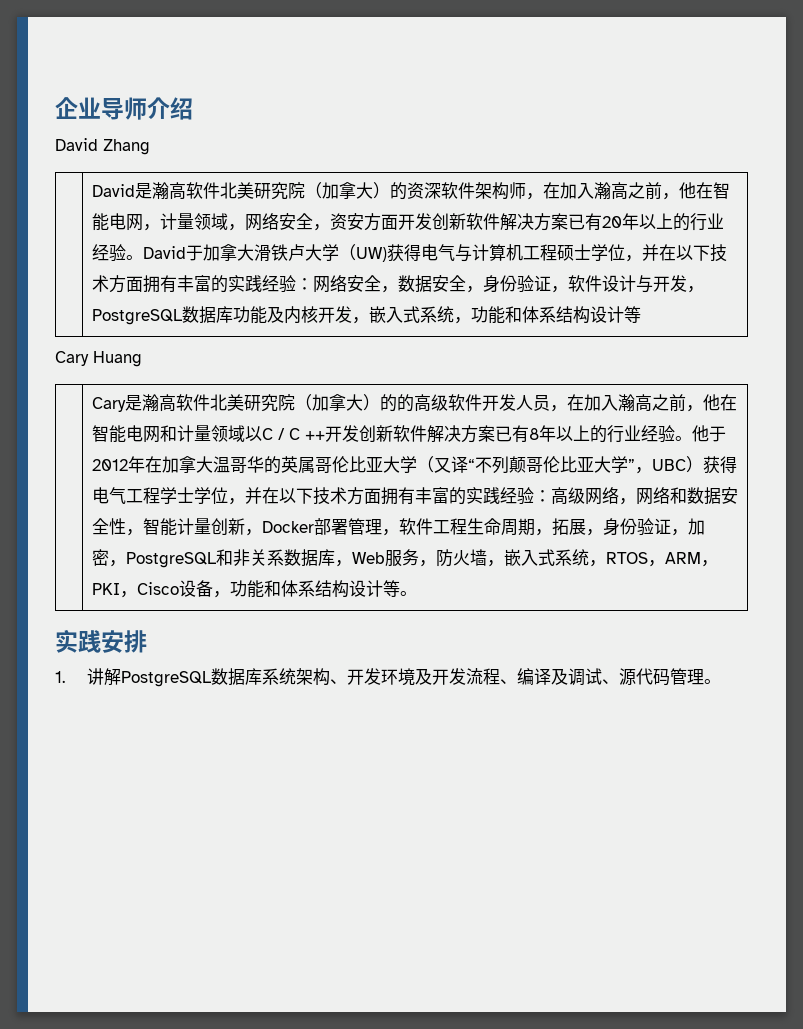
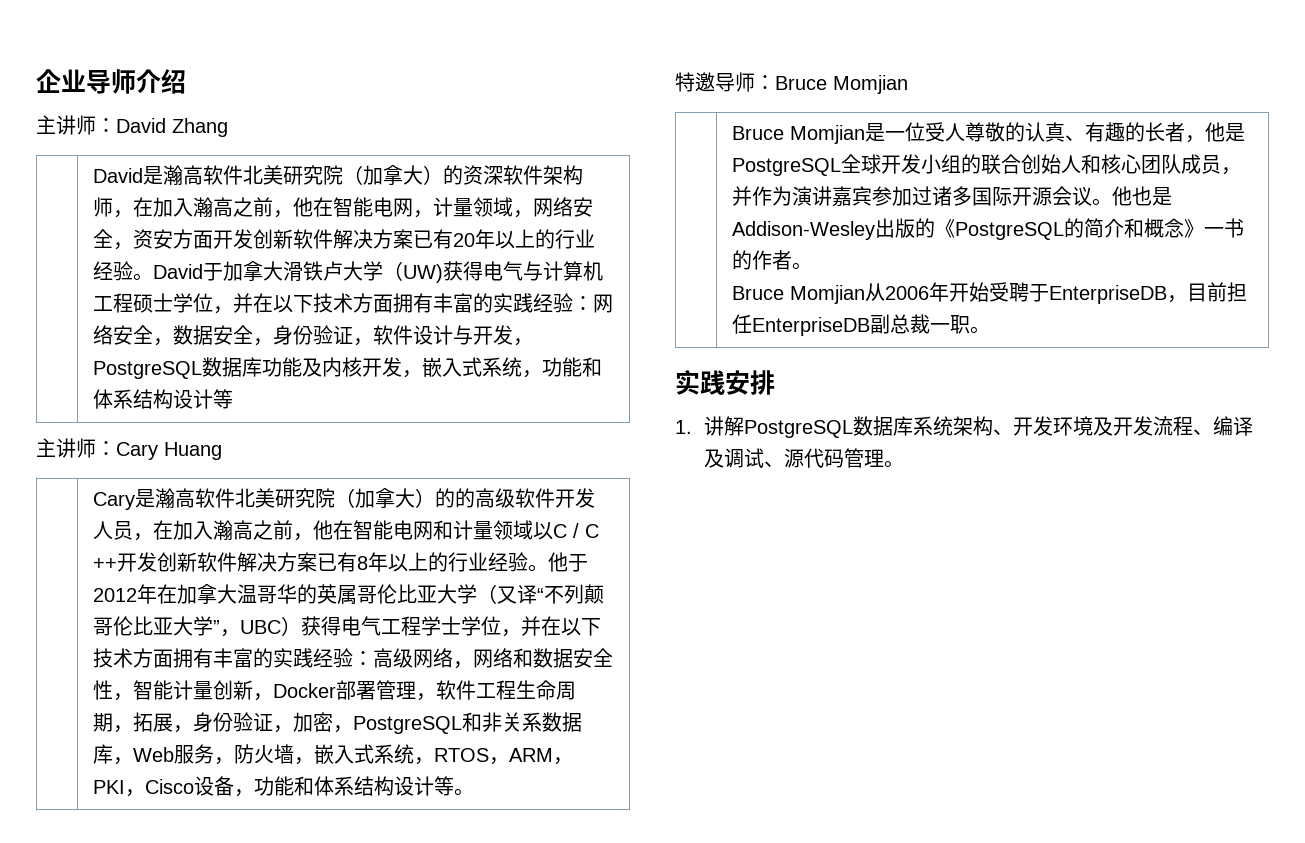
(193, 108) none -> [36,115,116,135] 主讲师：
(641, 314) none -> [36,438,116,458] 主讲师：
(417, 593) none -> [675,72,908,94] [731,122,1245,144] [731,154,1241,176] [731,186,1172,207] [731,218,1244,240] [731,250,812,270] [731,282,1247,304] [731,314,990,336] // 特邀导师：Bruce Momjian // | Bruce Momjian是一位受人尊敬的认真、有趣的长者，他是PostgreSQL全球开发小组的联合创始人和核心团队成员，并作为演讲嘉宾参加过诸多国际开源会议。他也是Addison-Wesley出版的《PostgreSQL的简介和概念》一书的作者。 // Bruce Momjian从2006年开始受聘于EnterpriseDB，目前担任EnterpriseDB副总裁一职。

